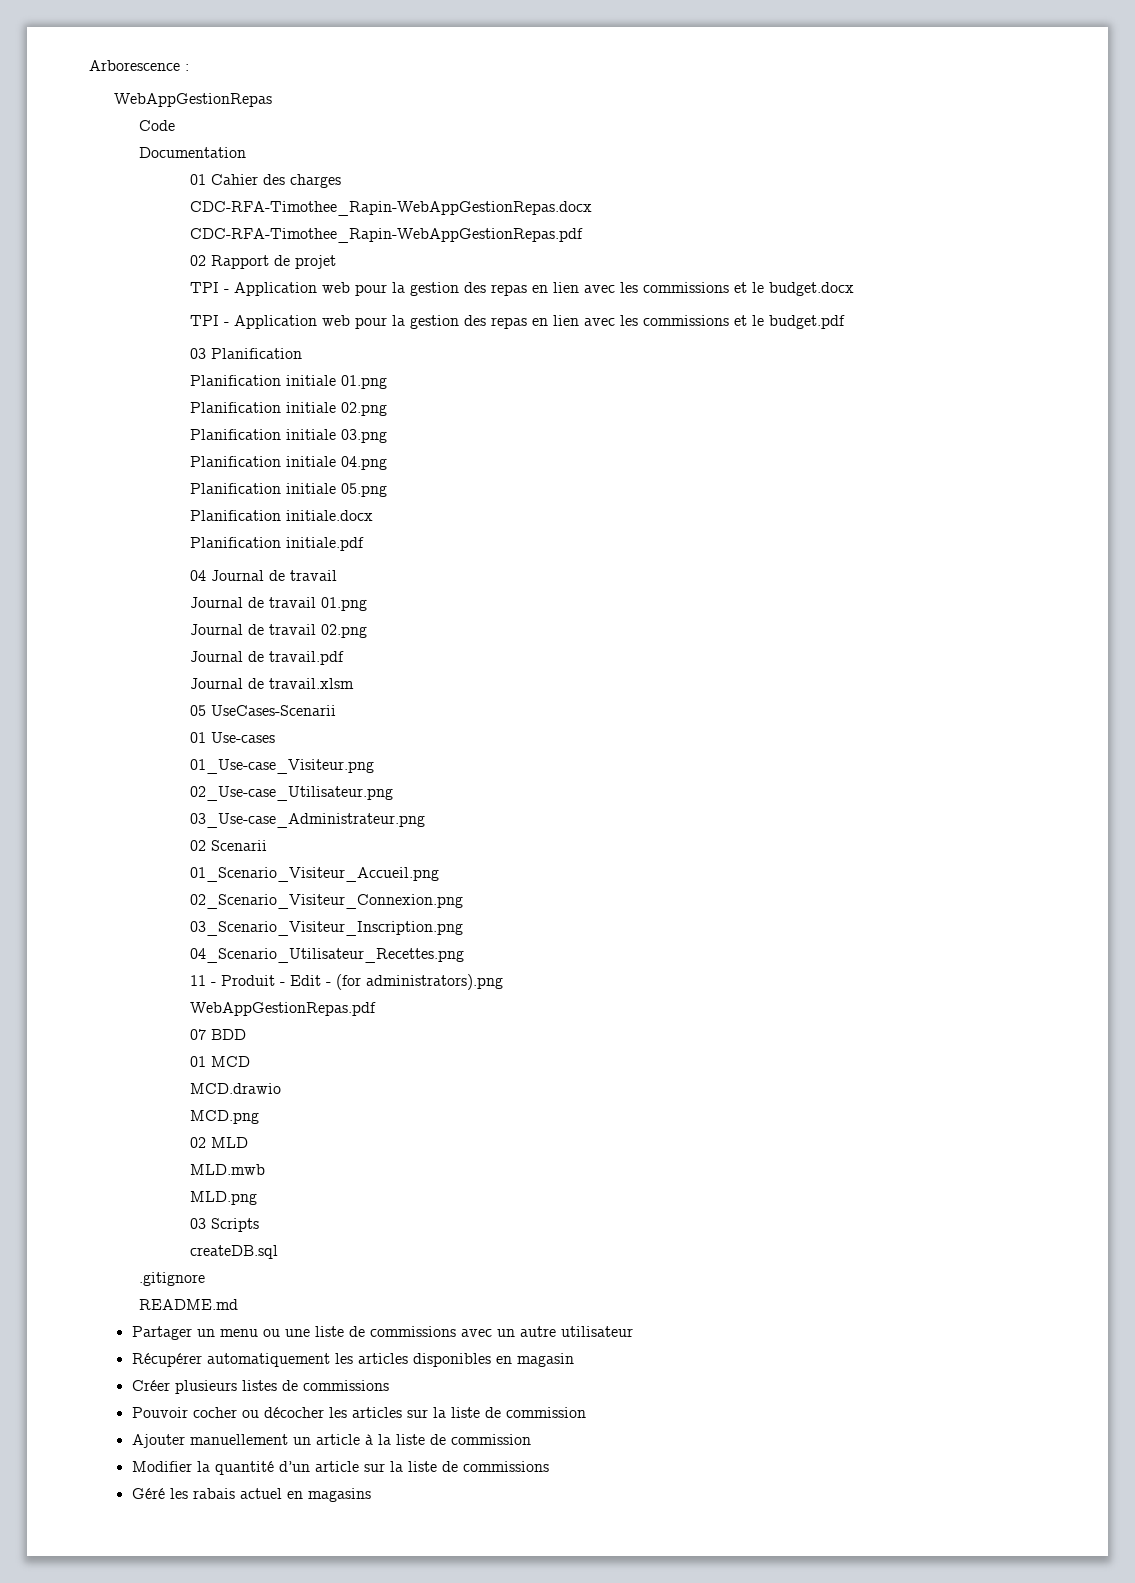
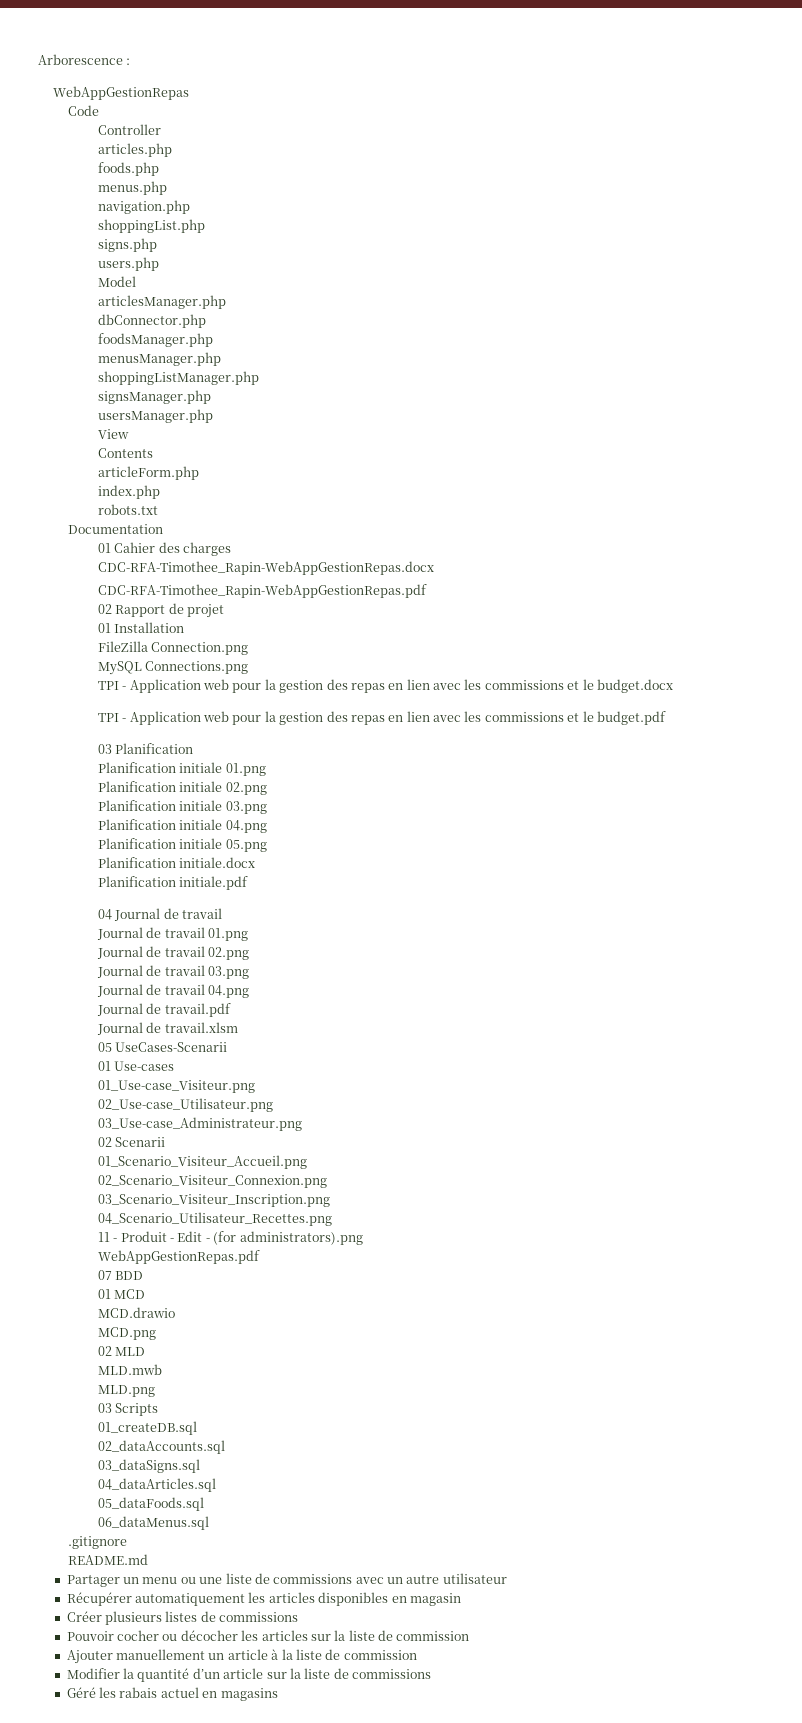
(176, 125) none -> [97,124,161,135] [97,143,172,157] [97,162,159,176] [97,181,167,195] [97,200,190,214] [97,219,205,233] [97,238,157,252] [97,257,159,271] [97,276,136,287] [97,295,226,309] [97,314,206,328] [97,333,213,347] [97,352,221,366] [97,371,259,385] [97,390,211,404] [97,409,213,423] [97,429,129,439] [97,448,153,458] [97,466,199,480] [97,485,160,499] [97,504,158,515] // Controller // articles.php // foods.php // menus.php // navigation.php // shoppingList.php // signs.php // users.php // Model // articlesManager.php // dbConnector.php // foodsManager.php // menusManager.php // shoppingListManager.php // signsManager.php // usersManager.php // View // Contents // articleForm.php // index.php // robots.txt
(336, 262) none -> [97,622,185,633] [97,641,249,655] [97,661,249,675] // 01 Installation // FileZilla Connection.png // MySQL Connections.png
(367, 631) none -> [96,965,250,979] [96,984,250,998] // Journal de travail 03.png // Journal de travail 04.png
[189,1245,278,1259] createDB.sql -> [97,1421,197,1435] [97,1440,225,1454] [97,1459,200,1473] [97,1478,216,1492] [97,1497,204,1511] [97,1516,209,1530] 01_createDB.sql // 02_dataAccounts.sql // 03_dataSigns.sql // 04_dataArticles.sql // 05_dataFoods.sql // 06_dataMenus.sql

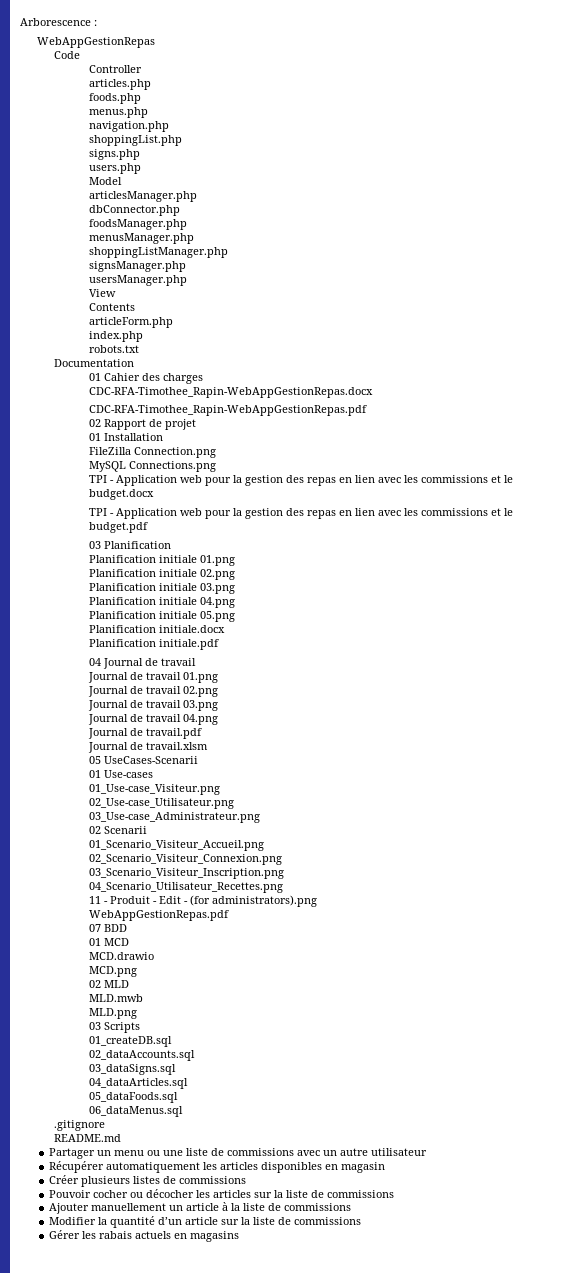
[396,1631,470,1641] commission -> [327,1190,395,1198] commissions
[343,1650,417,1660] commission -> [284,1203,352,1211] commissions
[66,1687,96,1698] Géré -> [49,1230,81,1239] Gérer
[160,1687,199,1698] actuel -> [135,1231,172,1239] actuels

